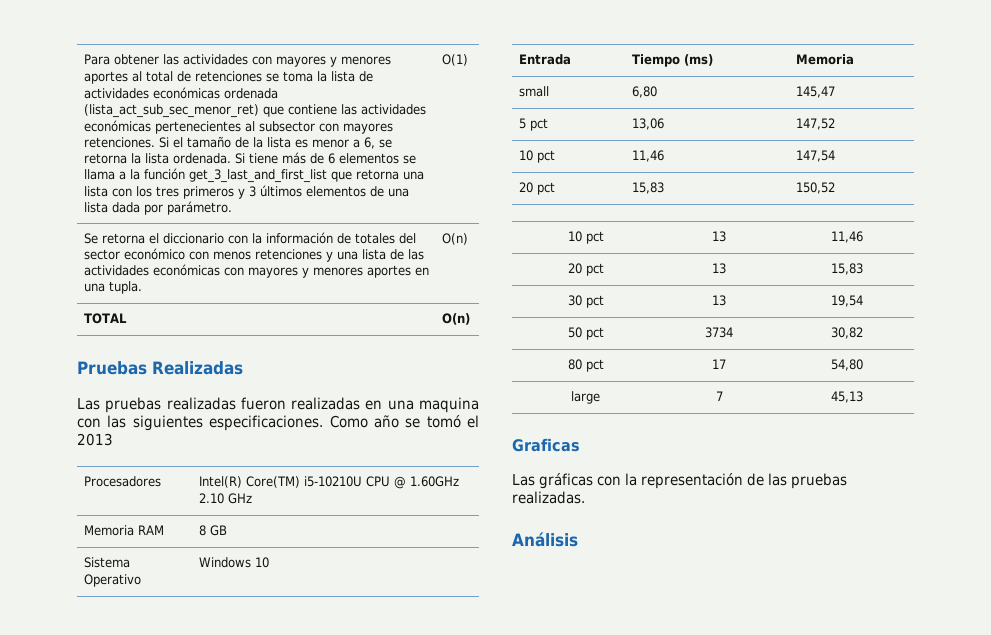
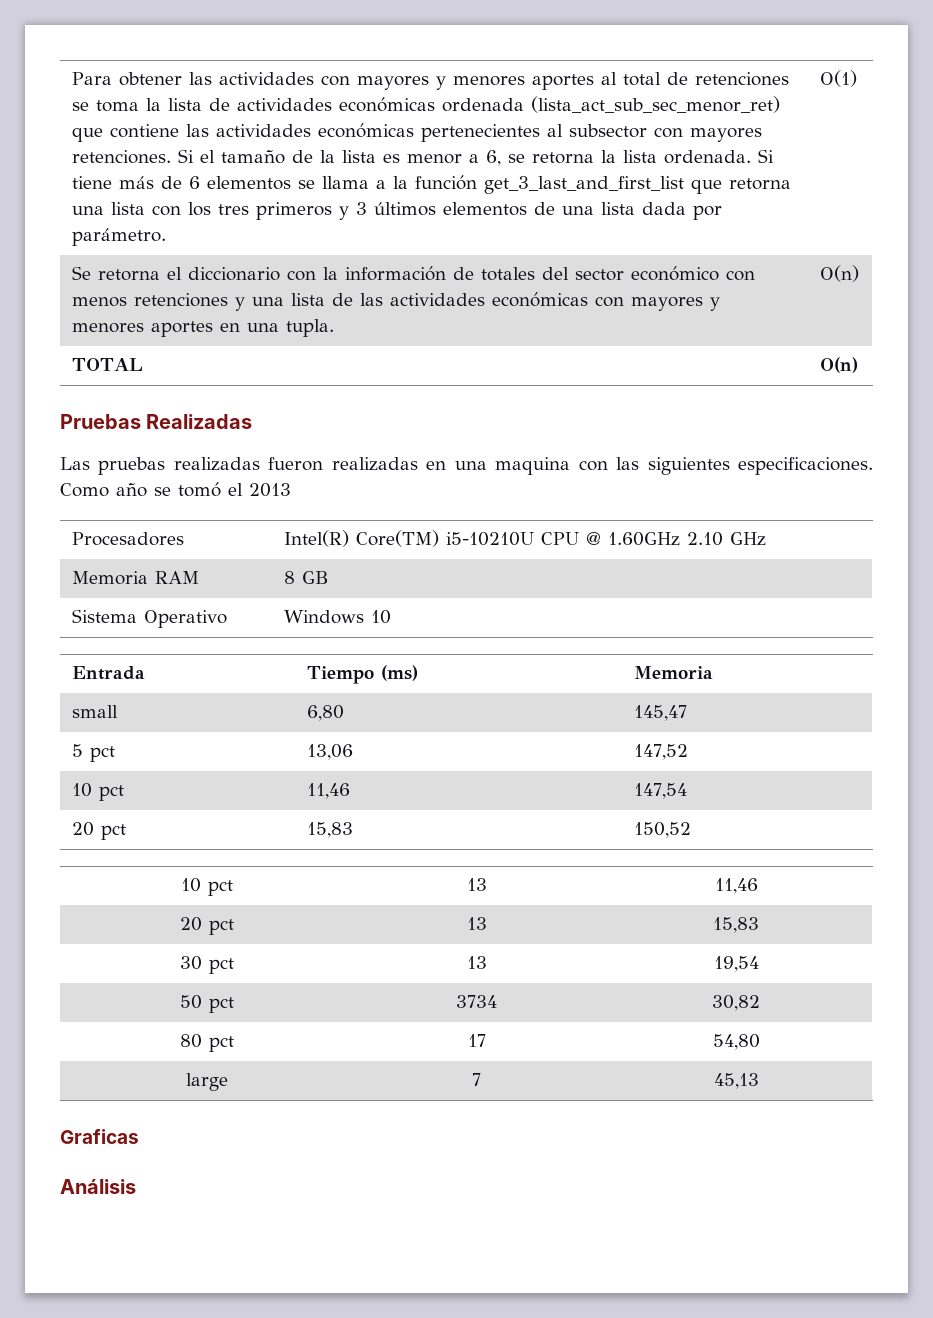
[512,473,847,489] [512,491,585,504] // Las gráficas con la representación de las pruebas realizadas. -> (139, 1136) none

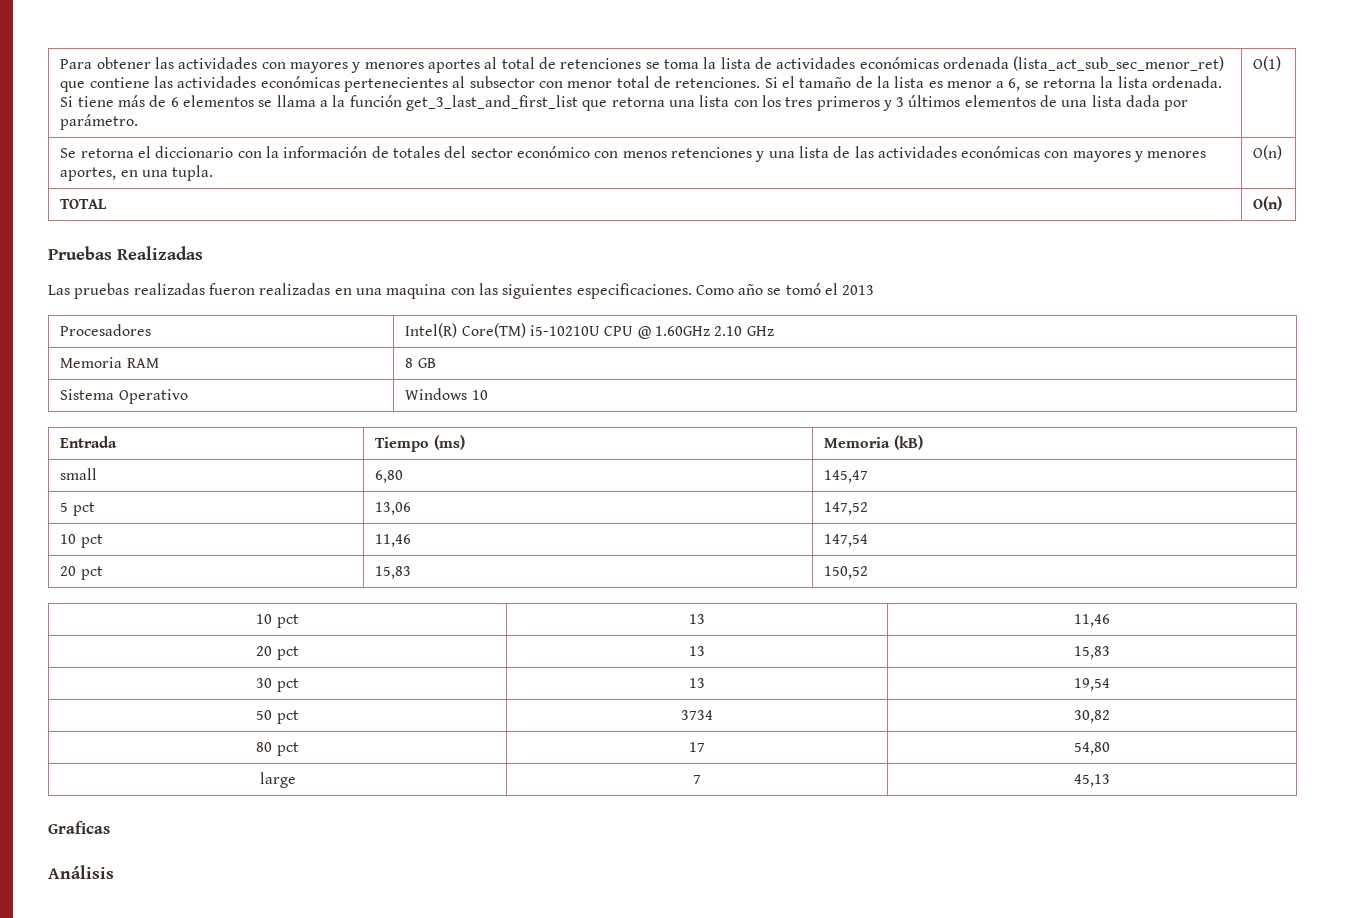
[689,128,762,142] mayores -> [567,76,671,88] menor total de
[150,321,213,337] aportes -> [60,167,117,181] aportes,
(713, 672) none -> [893,435,923,450] (kB)

